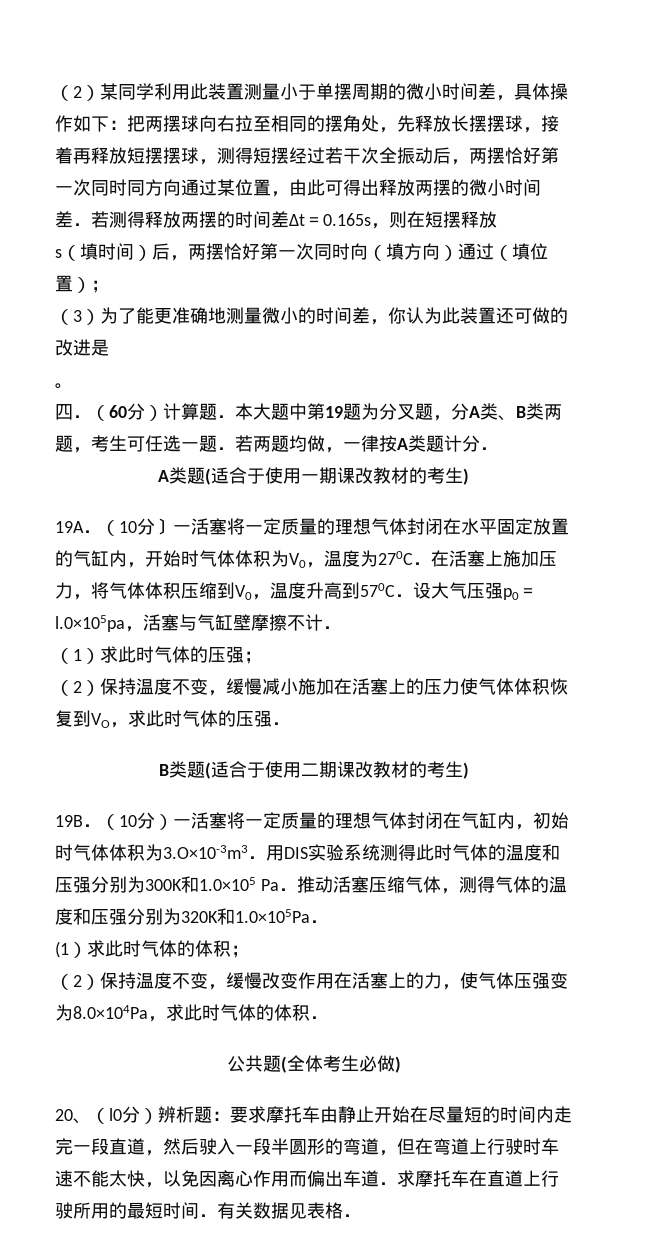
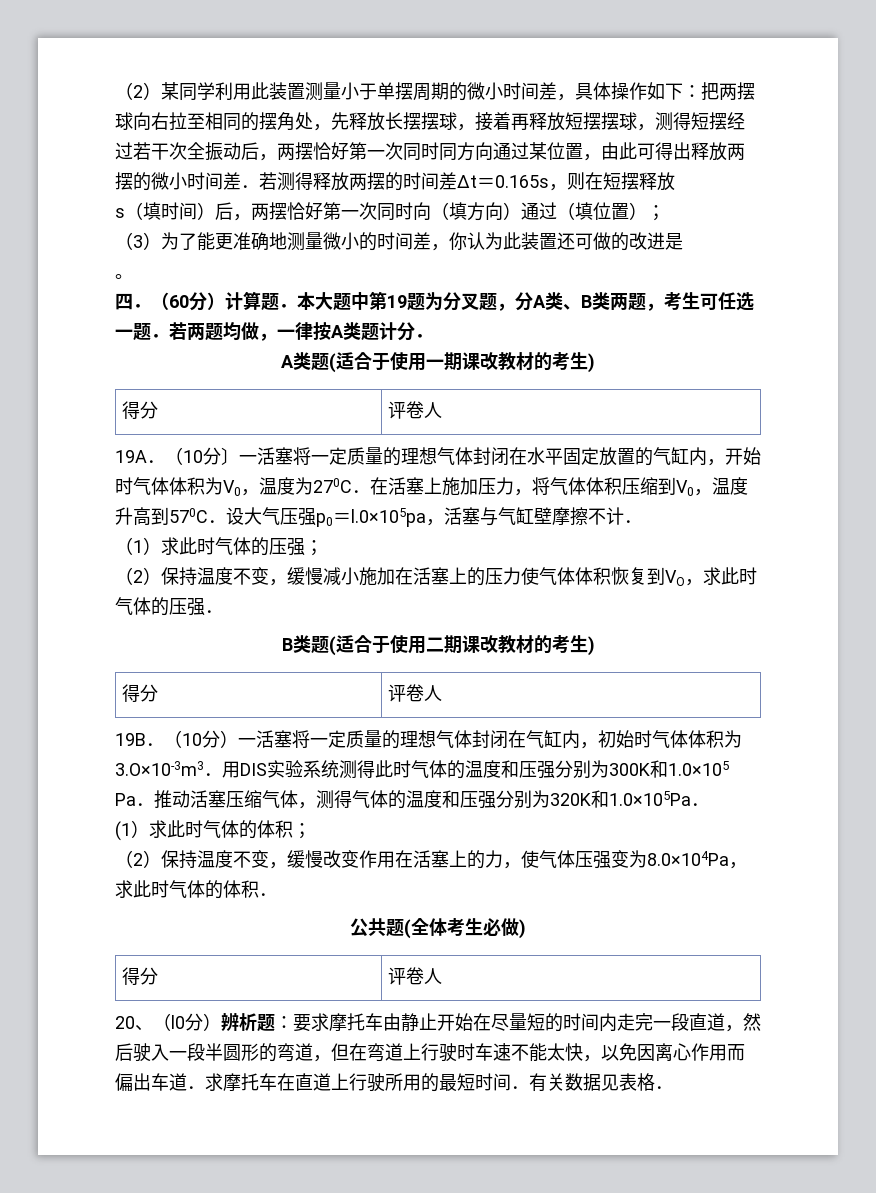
(469, 476) none -> [122,401,159,419] [388,401,443,419] // 得分 | 评卷人
(469, 770) none -> [122,684,159,702] [388,684,443,702] // 得分 | 评卷人
(401, 1064) none -> [122,967,159,985] [388,967,443,985] // 得分 | 评卷人

